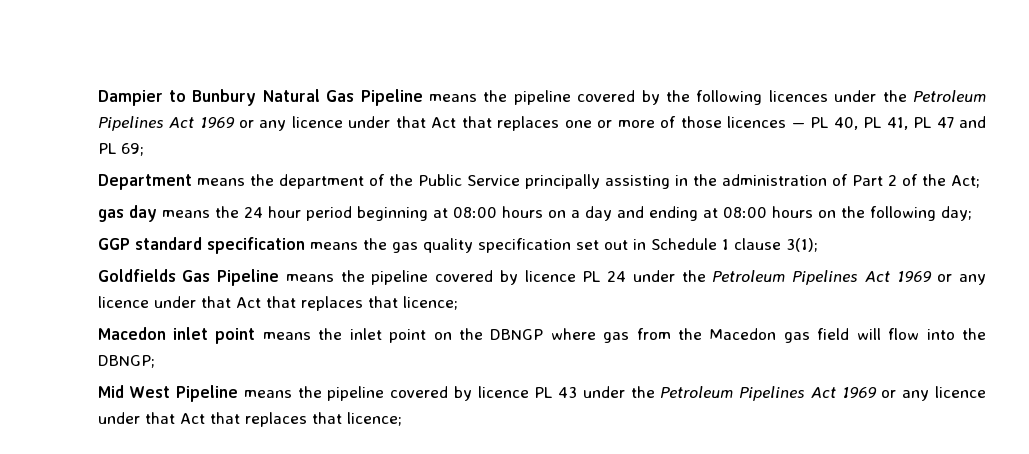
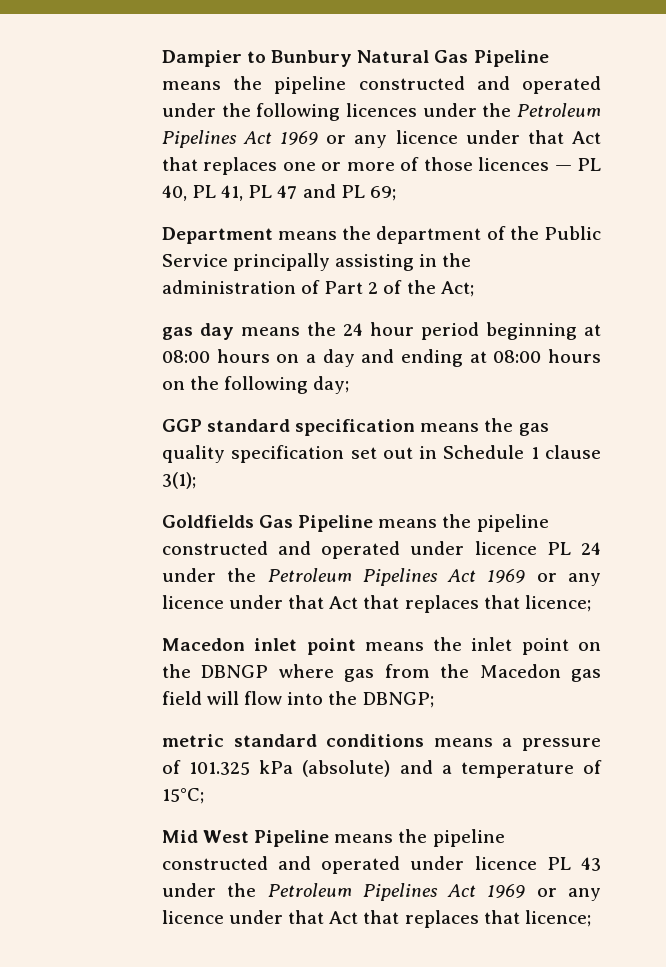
[577,90,660,105] covered by -> [358,76,601,94] [161,103,216,117] constructed and operated under
[435,270,518,285] covered by -> [161,541,465,559] constructed and operated under
(155, 361) none -> [161,734,601,751] [161,760,602,778] [161,788,204,804] // metric standard conditions means a pressure of 101.325 kPa (absolute) and a temperature of 15°C;
[390,386,472,401] covered by -> [161,856,465,874] constructed and operated under

